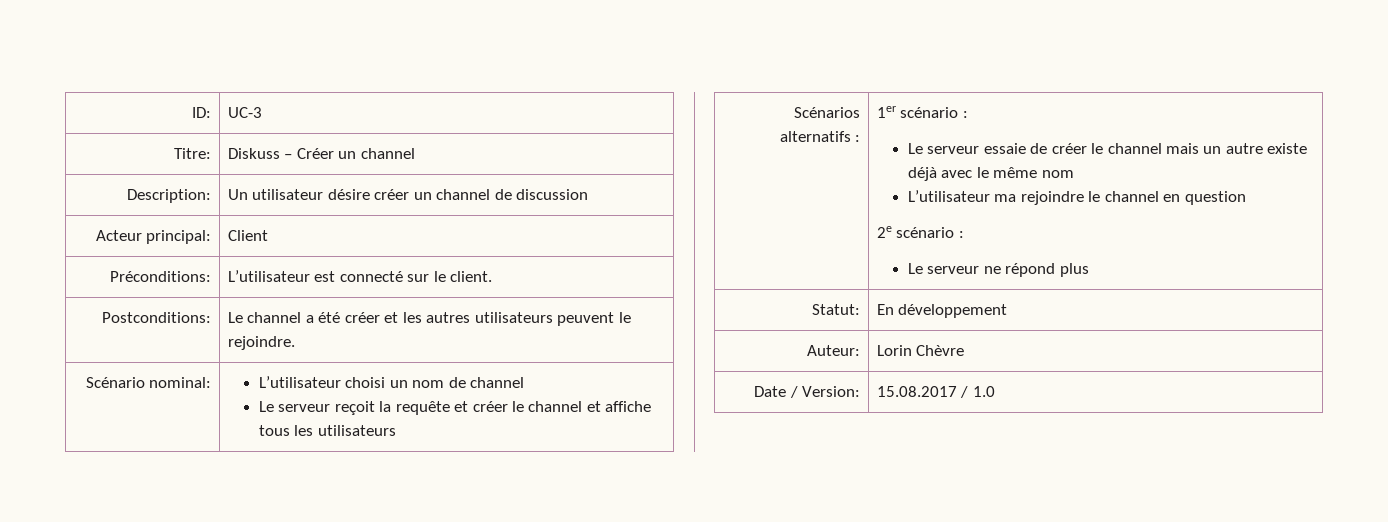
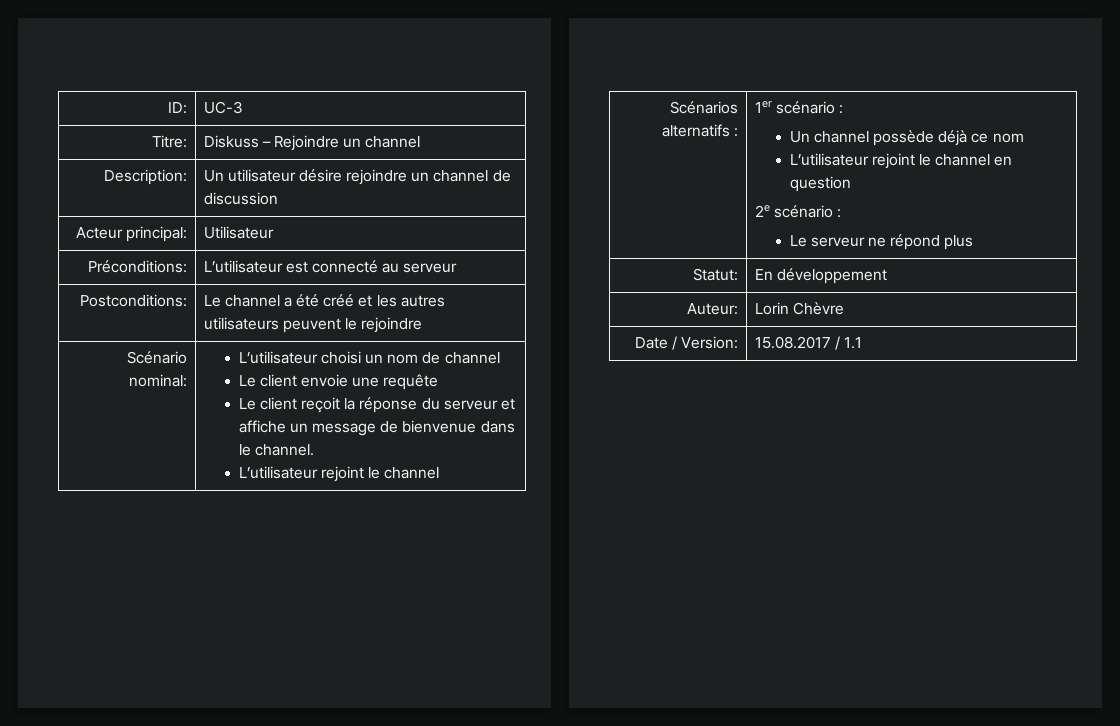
[296,148,334,159] Créer -> [273,135,339,151] Rejoindre
[374,189,410,200] créer -> [346,169,408,185] rejoindre
[228,230,269,241] Client -> [203,226,274,239] Utilisateur
[407,271,493,282] sur le client. -> [382,263,458,273] au serveur
[344,312,380,323] créer -> [323,294,355,307] créé
[228,336,296,350] rejoindre. -> [361,317,423,333] rejoindre
[278,401,652,415] [258,425,396,436] serveur reçoit la requête et créer le channel et affiche tous les utilisateurs -> [259,374,439,390] [238,397,516,413] [238,420,515,436] [238,444,314,456] [238,466,440,482] client envoie une requête // Le client reçoit la réponse du serveur et affiche un message de bienvenue dans le channel. // L’utilisateur rejoint le channel
[907,143,1308,154] [907,167,1038,181] Le serveur essaie de créer le channel mais un autre existe déjà avec le même -> [789,130,989,146] Un channel possède déjà ce
[994,191,1084,205] ma rejoindre -> [871,153,915,169] rejoint
[972,386,995,397] 1.0 -> [843,337,862,349] 1.1

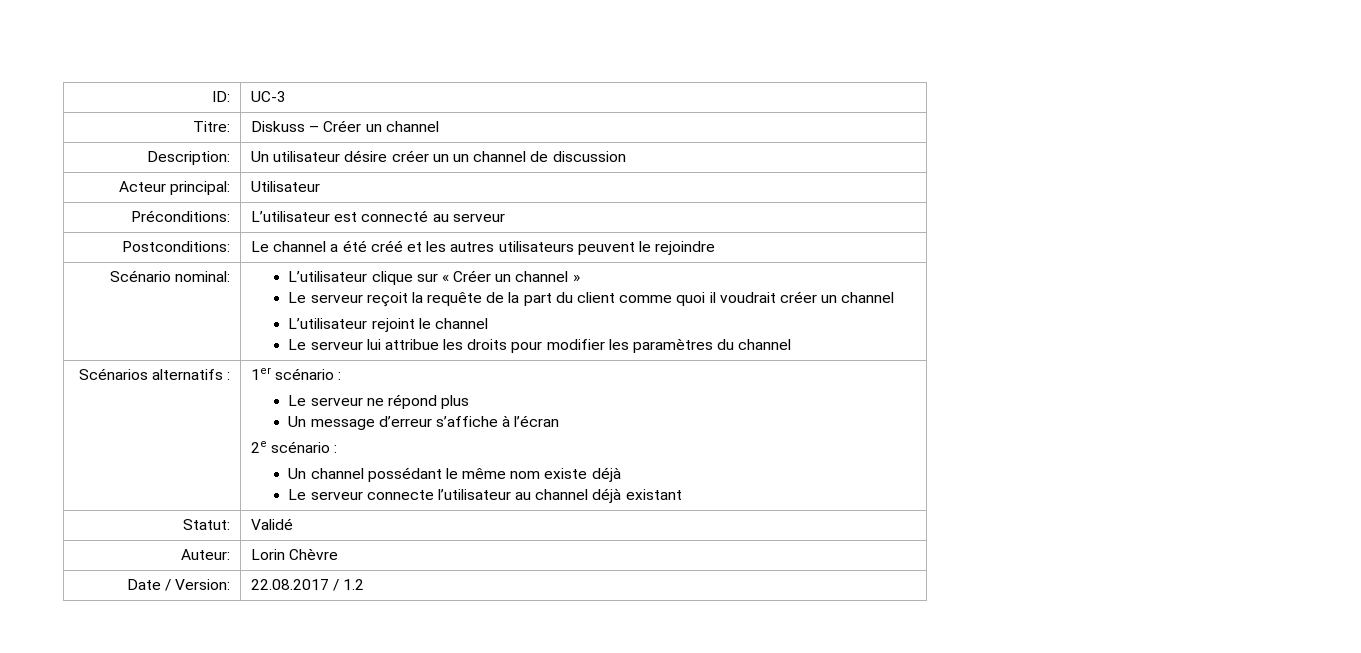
[273,135,339,151] Rejoindre -> [323,120,362,132] Créer
[346,169,408,185] rejoindre -> [391,150,449,162] créer un
[320,351,500,364] [238,374,439,390] [238,397,516,413] [238,420,515,436] [238,444,314,456] [238,466,381,482] choisi un nom de channel // Le client envoie une requête // Le client reçoit la réponse du serveur et affiche un message de bienvenue dans le channel. // L’utilisateur rejoint le -> [371,270,580,285] [288,291,895,307] [288,318,488,332] [288,338,735,353] clique sur « Créer un channel » // Le serveur reçoit la requête de la part du client comme quoi il voudrait créer un channel // L’utilisateur rejoint le channel // Le serveur lui attribue les droits pour modifier les paramètres du
[789,130,1024,146] [789,153,1013,169] [789,176,851,192] [754,205,841,218] [789,234,974,250] Un channel possède déjà ce nom // L’utilisateur rejoint le channel en question // 2e scénario : // Le serveur ne répond plus -> [288,394,470,409] [288,415,560,430] [251,441,338,453] [288,467,621,482] [288,488,682,503] Le serveur ne répond plus // Un message d’erreur s’affiche à l’écran // 2e scénario : // Un channel possédant le même nom existe déjà // Le serveur connecte l’utilisateur au channel déjà existant
[754,268,887,284] En développement -> [251,518,294,530] Validé
[754,336,862,350] 15.08.2017 / 1.1 -> [251,579,365,591] 22.08.2017 / 1.2

